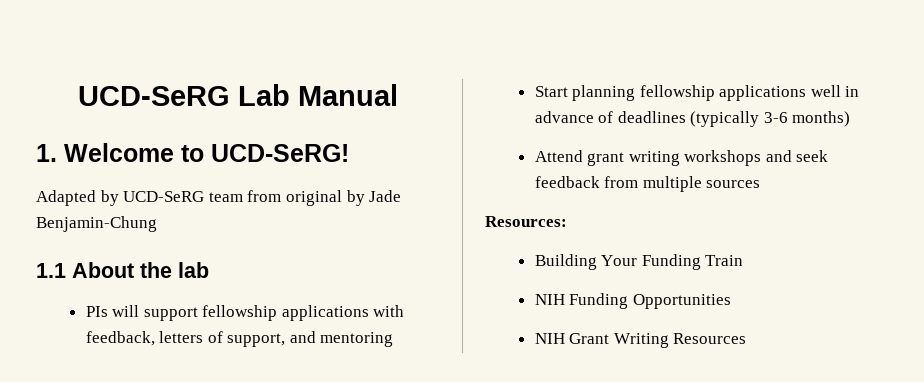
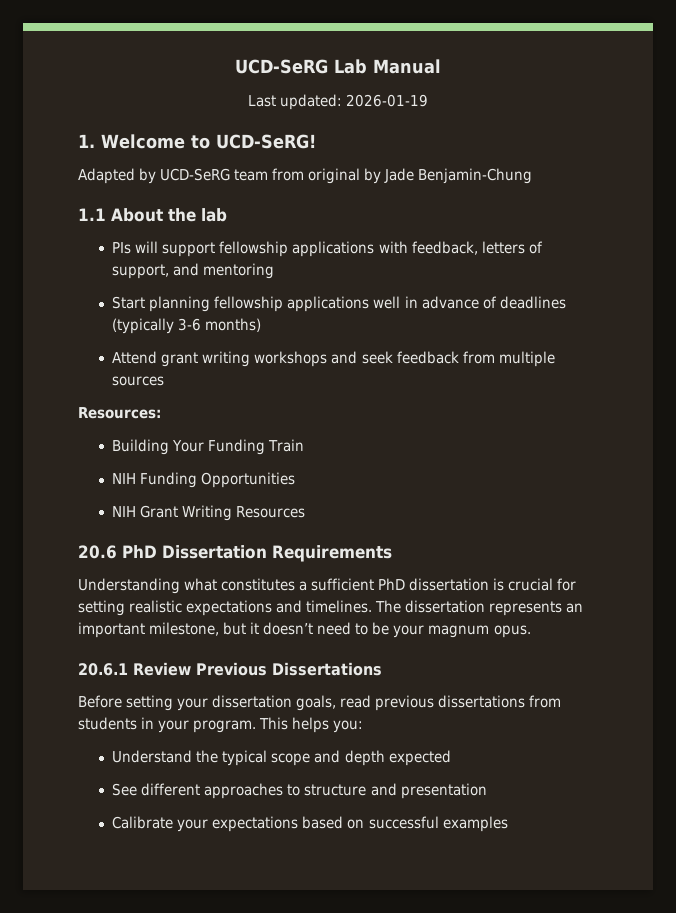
(398, 95) none -> [247,94,429,110] // Last updated: 2026-01-19
(747, 338) none -> [78,545,392,562] [78,578,577,594] [78,600,584,616] [78,622,531,638] [78,662,382,676] [78,695,562,711] [78,717,364,733] [112,750,451,766] [112,783,487,799] [112,816,508,832] // 20.6 PhD Dissertation Requirements // Understanding what constitutes a sufficient PhD dissertation is crucial for setting realistic expectations and timelines. The dissertation represents an important milestone, but it doesn’t need to be your magnum opus. // 20.6.1 Review Previous Dissertations // Before setting your dissertation goals, read previous dissertations from students in your program. This helps you: // Understand the typical scope and depth expected // See different approaches to structure and presentation // Calibrate your expectations based on successful examples

